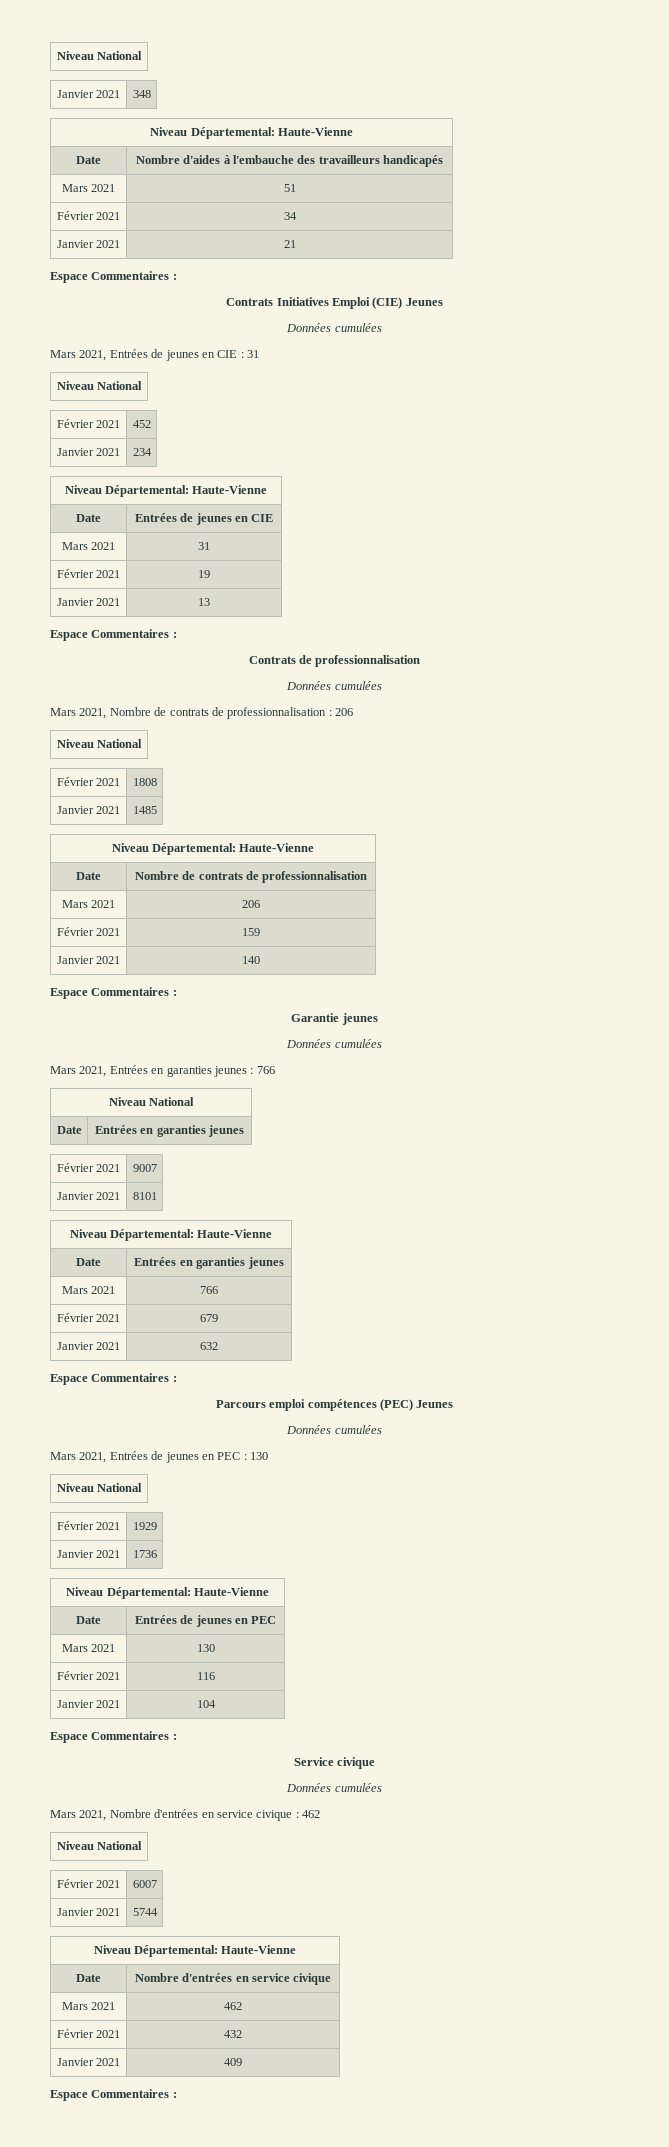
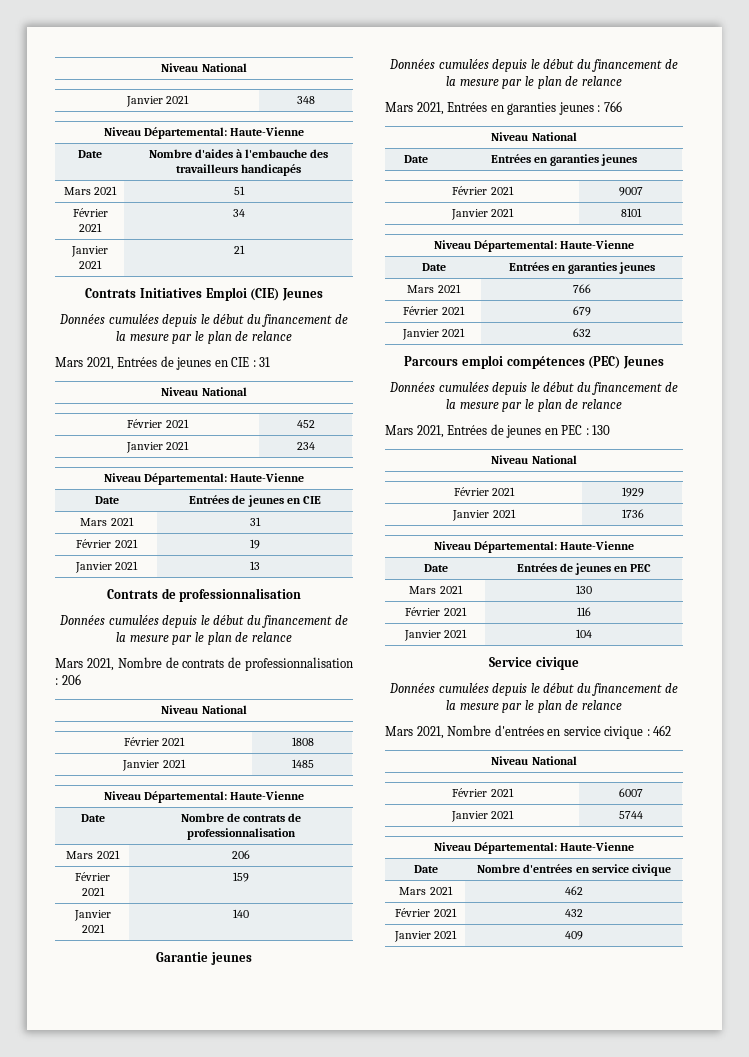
[50,271,177,283] // Espace Commentaires : -> (245, 249) none
(382, 327) none -> [162,314,348,327] [116,331,292,344] depuis le début du financement de la mesure par le plan de relance
[50,629,177,641] // Espace Commentaires : -> (260, 565) none
(382, 685) none -> [162,615,348,628] [116,632,292,645] depuis le début du financement de la mesure par le plan de relance
[50,987,177,999] // Espace Commentaires : -> (249, 913) none
(382, 1043) none -> [492,59,678,72] [446,76,622,89] depuis le début du financement de la mesure par le plan de relance
[50,1373,177,1385] // Espace Commentaires : -> (591, 332) none
(382, 1429) none -> [492,382,678,395] [446,399,622,412] depuis le début du financement de la mesure par le plan de relance
[50,1731,177,1743] // Espace Commentaires : -> (592, 633) none
(382, 1787) none -> [492,683,678,696] [446,700,622,713] depuis le début du financement de la mesure par le plan de relance
[50,2089,177,2101] // Espace Commentaires : -> (583, 935) none

